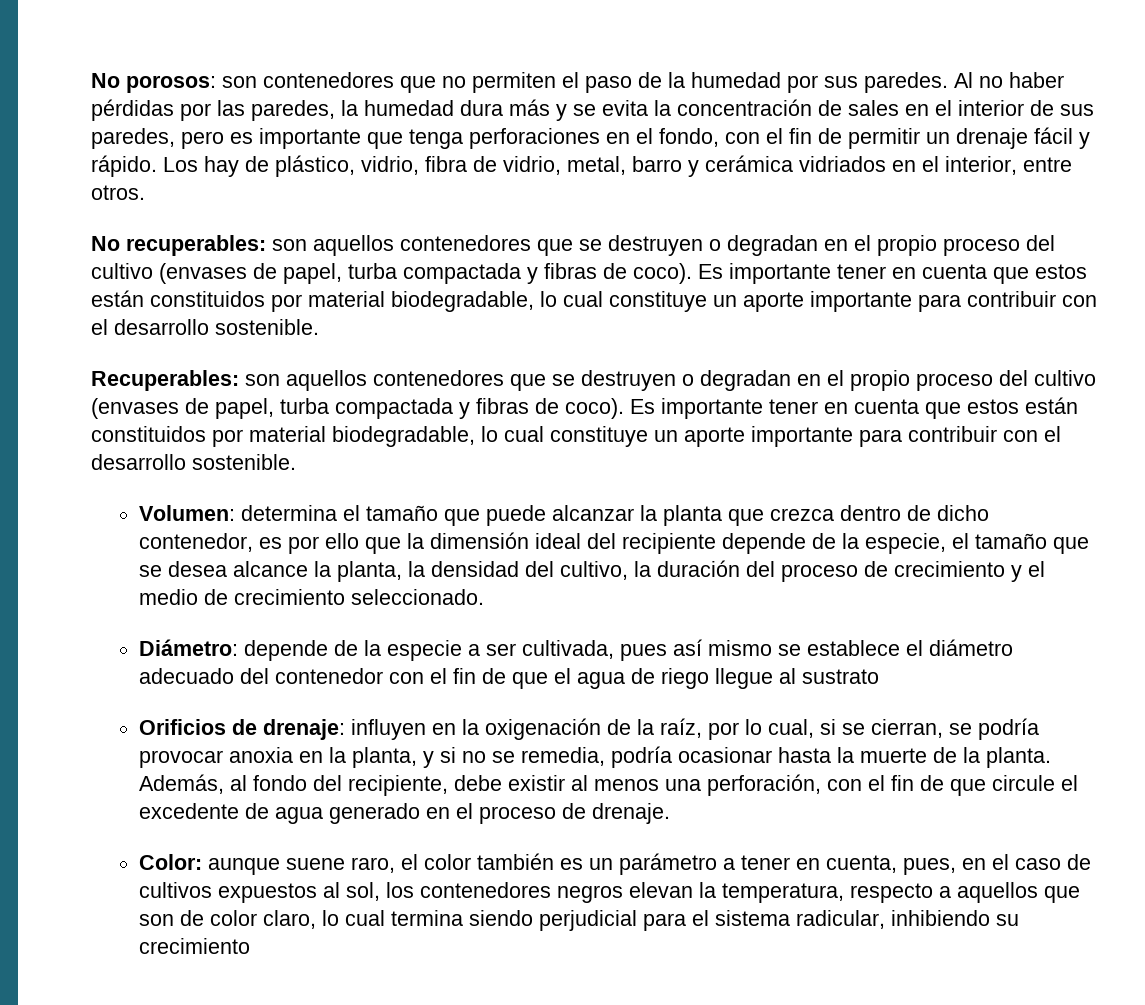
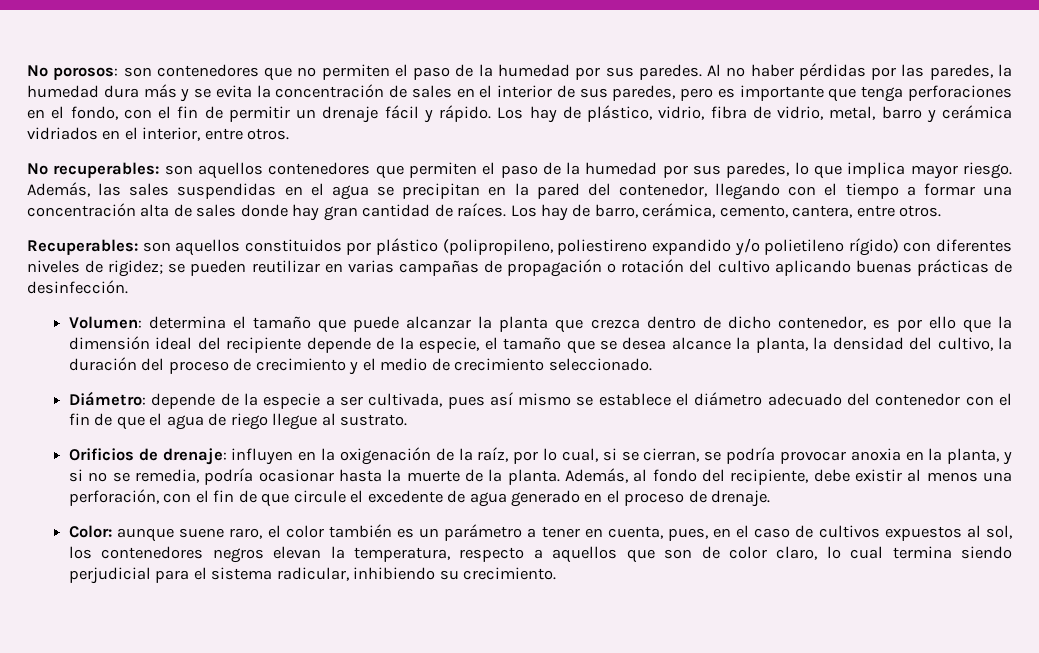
[579,235,1055,256] [91,263,1087,284] [91,290,1097,312] [91,319,319,335] [91,370,1096,391] [91,397,1078,419] [91,426,1061,447] [91,454,296,470] se destruyen o degradan en el propio proceso del cultivo (envases de papel, turba compactada y fibras de coco). Es importante tener en cuenta que estos están constituidos por material biodegradable, lo cual constituye un aporte importante para contribuir con el desarrollo sostenible. // Recuperables: son aquellos contenedores que se destruyen o degradan en el propio proceso del cultivo (envases de papel, turba compactada y fibras de coco). Es importante tener en cuenta que estos están constituidos por material biodegradable, lo cual constituye un aporte importante para contribuir con el desarrollo sostenible. -> [408,162,1012,179] [27,182,1012,200] [27,203,942,221] [27,238,1013,256] [27,259,1012,277] [27,280,128,294] permiten el paso de la humedad por sus paredes, lo que implica mayor riesgo. Además, las sales suspendidas en el agua se precipitan en la pared del contenedor, llegando con el tiempo a formar una concentración alta de sales donde hay gran cantidad de raíces. Los hay de barro, cerámica, cemento, cantera, entre otros. // Recuperables: son aquellos constituidos por plástico (polipropileno, poliestireno expandido y/o polietileno rígido) con diferentes niveles de rigidez; se pueden reutilizar en varias campañas de propagación o rotación del cultivo aplicando buenas prácticas de desinfección.
[801,669,879,684] sustrato -> [340,414,408,426] sustrato.
[138,938,250,954] crecimiento -> [463,567,557,580] crecimiento.

